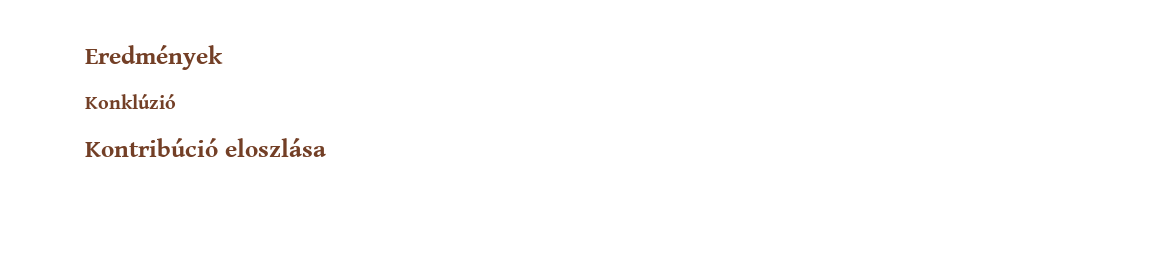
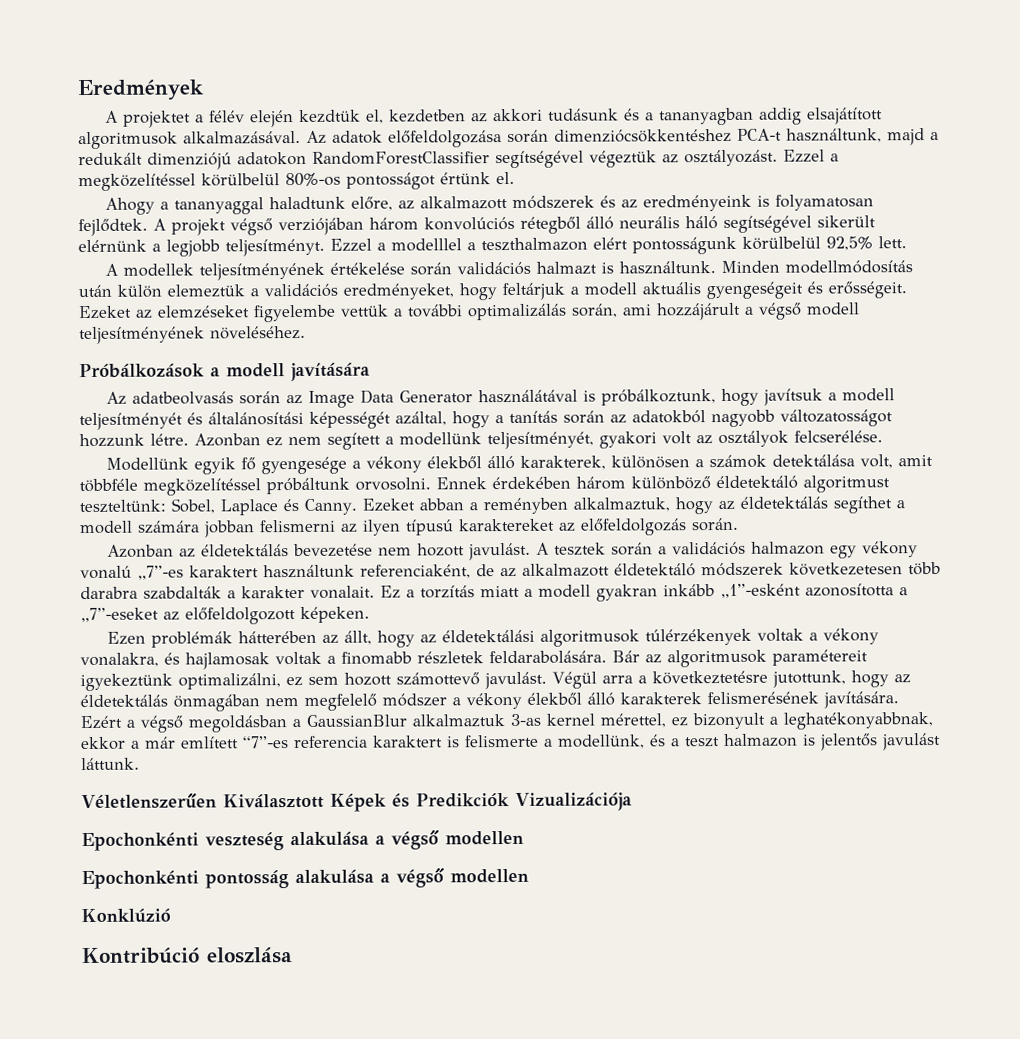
(223, 57) none -> [104,107,883,128] [78,128,939,150] [78,149,839,170] [78,171,515,192] [104,194,874,215] [78,215,876,237] [78,236,907,257] [104,260,913,281] [78,281,907,301] [78,302,860,323] [79,325,306,345] [79,362,370,382] [105,388,895,408] [79,409,893,431] [79,430,883,450] [105,454,933,475] [79,475,890,496] [79,496,905,516] [80,517,739,538] [106,541,918,561] [80,561,941,580] [80,583,908,602] [80,606,370,625] [106,628,879,648] [80,649,868,670] [80,670,911,692] [80,691,899,712] [80,712,933,733] [81,732,941,751] [81,757,140,771] [81,792,632,812] [81,830,524,852] [81,868,529,890] // A projektet a félév elején kezdtük el, kezdetben az akkori tudásunk és a tananyagban addig elsajátított algoritmusok alkalmazásával. Az adatok előfeldolgozása során dimenziócsökkentéshez PCA-t használtunk, majd a redukált dimenziójú adatokon RandomForestClassifier segítségével végeztük az osztályozást. Ezzel a megközelítéssel körülbelül 80%-os pontosságot értünk el. // Ahogy a tananyaggal haladtunk előre, az alkalmazott módszerek és az eredményeink is folyamatosan fejlődtek. A projekt végső verziójában három konvolúciós rétegből álló neurális háló segítségével sikerült elérnünk a legjobb teljesítményt. Ezzel a modelllel a teszthalmazon elért pontosságunk körülbelül 92,5% lett. // A modellek teljesítményének értékelése során validációs halmazt is használtunk. Minden modellmódosítás után külön elemeztük a validációs eredményeket, hogy feltárjuk a modell aktuális gyengeségeit és erősségeit. Ezeket az elemzéseket figyelembe vettük a további optimalizálás során, ami hozzájárult a végső modell teljesítményének növeléséhez. // Próbálkozások a modell javítására // Az adatbeolvasás során az Image Data Generator használátával is próbálkoztunk, hogy javítsuk a modell teljesítményét és általánosítási képességét azáltal, hogy a tanítás során az adatokból nagyobb változatosságot hozzunk létre. Azonban ez nem segített a modellünk teljesítményét, gyakori volt az osztályok felcserélése. // Modellünk egyik fő gyengesége a vékony élekből álló karakterek, különösen a számok detektálása volt, amit többféle megközelítéssel próbáltunk orvosolni. Ennek érdekében három különböző éldetektáló algoritmust teszteltünk: Sobel, Laplace és Canny. Ezeket abban a reményben alkalmaztuk, hogy az éldetektálás segíthet a modell számára jobban felismerni az ilyen típusú karaktereket az előfeldolgozás során. // Azonban az éldetektálás bevezetése nem hozott javulást. A tesztek során a validációs halmazon egy vékony vonalú „7”-es karaktert használtunk referenciaként, de az alkalmazott éldetektáló módszerek következetesen több darabra szabdalták a karakter vonalait. Ez a torzítás miatt a modell gyakran inkább „1”-esként azonosította a „7”-eseket az előfeldolgozott képeken. // Ezen problémák hátterében az állt, hogy az éldetektálási algoritmusok túlérzékenyek voltak a vékony vonalakra, és hajlamosak voltak a finomabb részletek feldarabolására. Bár az algoritmusok paramétereit igyekeztünk optimalizálni, ez sem hozott számottevő javulást. Végül arra a következtetésre jutottunk, hogy az éldetektálás önmagában nem megfelelő módszer a vékony élekből álló karakterek felismerésének javítására. Ezért a végső megoldásban a GaussianBlur alkalmaztuk 3-as kernel mérettel, ez bizonyult a leghatékonyabbnak, ekkor a már említett “7”-es referencia karaktert is felismerte a modellünk, és a teszt halmazon is jelentős javulást láttunk. // Véletlenszerűen Kiválasztott Képek és Predikciók Vizualizációja // Epochonkénti veszteség alakulása a végső modellen // Epochonkénti pontosság alakulása a végső modellen

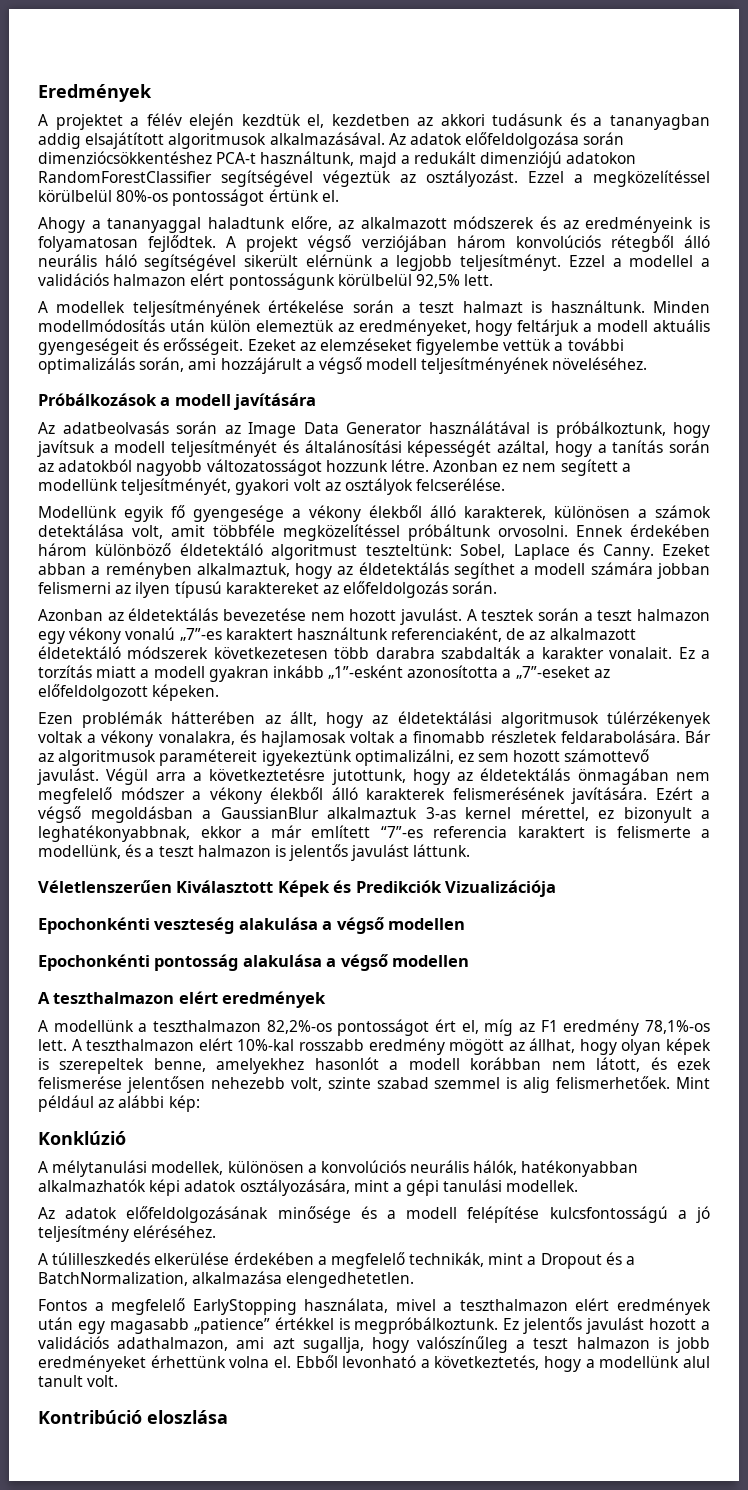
[391,237,588,252] modelllel a teszthalmazon -> [629,255,711,267] [38,273,187,286] modellel a validációs halmazon
[456,261,531,276] validációs -> [402,302,455,313] a teszt
[250,283,338,298] a validációs -> [337,323,354,332] az
[671,541,746,556] validációs -> [597,610,633,621] teszt
[81,908,171,924] Konklúzió -> [38,991,327,1008] [38,1019,710,1036] [38,1038,712,1055] [38,1057,712,1074] [38,1076,710,1093] [38,1095,200,1112] [38,1131,126,1145] [38,1160,639,1177] [38,1179,579,1196] [38,1206,710,1223] [38,1225,217,1242] [38,1252,636,1269] [38,1271,415,1288] [38,1298,711,1315] [38,1317,710,1334] [38,1336,710,1353] [38,1355,710,1372] [38,1375,119,1387] A teszthalmazon elért eredmények // A modellünk a teszthalmazon 82,2%-os pontosságot ért el, míg az F1 eredmény 78,1%-os lett. A teszthalmazon elért 10%-kal rosszabb eredmény mögött az állhat, hogy olyan képek is szerepeltek benne, amelyekhez hasonlót a modell korábban nem látott, és ezek felismerése jelentősen nehezebb volt, szinte szabad szemmel is alig felismerhetőek. Mint például az alábbi kép: // Konklúzió // A mélytanulási modellek, különösen a konvolúciós neurális hálók, hatékonyabban alkalmazhatók képi adatok osztályozására, mint a gépi tanulási modellek. // Az adatok előfeldolgozásának minősége és a modell felépítése kulcsfontosságú a jó teljesítmény eléréséhez. // A túlilleszkedés elkerülése érdekében a megfelelő technikák, mint a Dropout és a BatchNormalization, alkalmazása elengedhetetlen. // Fontos a megfelelő EarlyStopping használata, mivel a teszthalmazon elért eredmények után egy magasabb „patience” értékkel is megpróbálkoztunk. Ez jelentős javulást hozott a validációs adathalmazon, ami azt sugallja, hogy valószínűleg a teszt halmazon is jobb eredményeket érhettünk volna el. Ebből levonható a következtetés, hogy a modellünk alul tanult volt.

